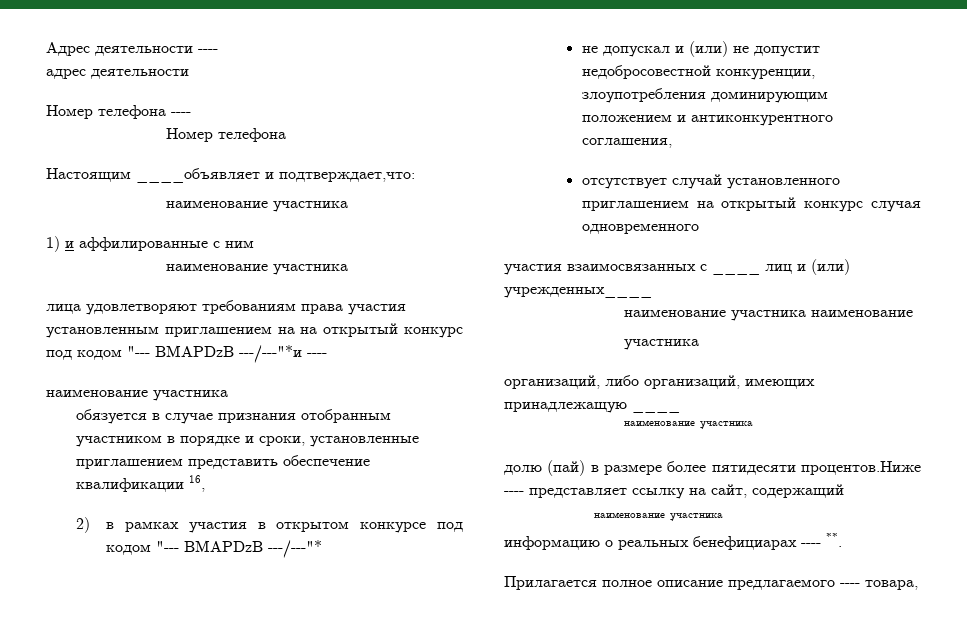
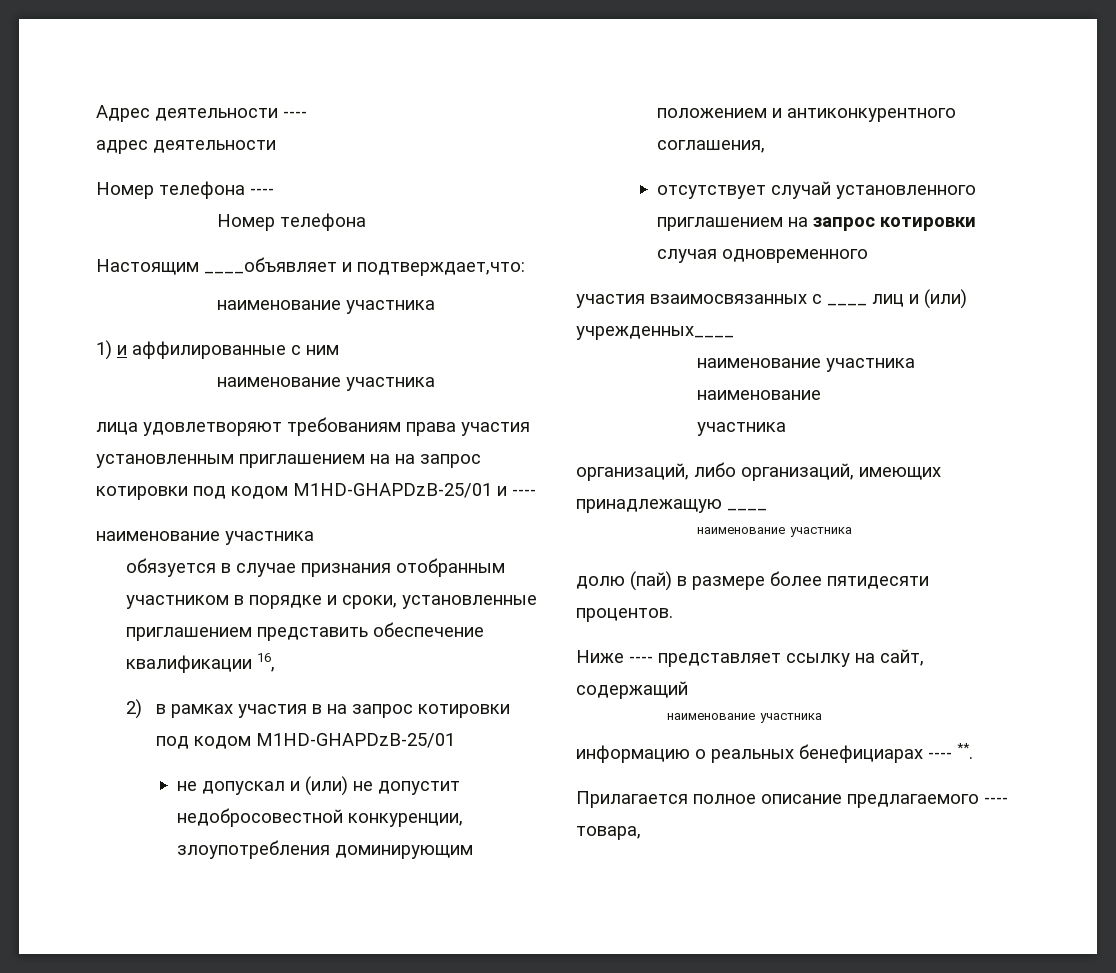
[323,323,464,338] [46,345,302,363] открытый конкурс под кодом "--- BMAPDzB ---/---"*и -> [420,454,481,468] [96,483,507,500] запрос котировки под кодом M1HD-GHAPDzB-25/01 и
[276,521,463,533] [106,540,323,558] открытом конкурсе под кодом "--- BMAPDzB ---/---"* -> [327,704,511,718] [156,733,456,749] на запрос котировки под кодом M1HD-GHAPDzB-25/01
[721,197,864,212] открытый конкурс -> [812,217,976,231] запрос котировки
[801,461,921,475] процентов.Ниже -> [576,608,673,622] [576,650,624,663] процентов. // Ниже

